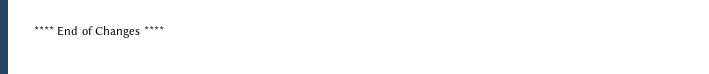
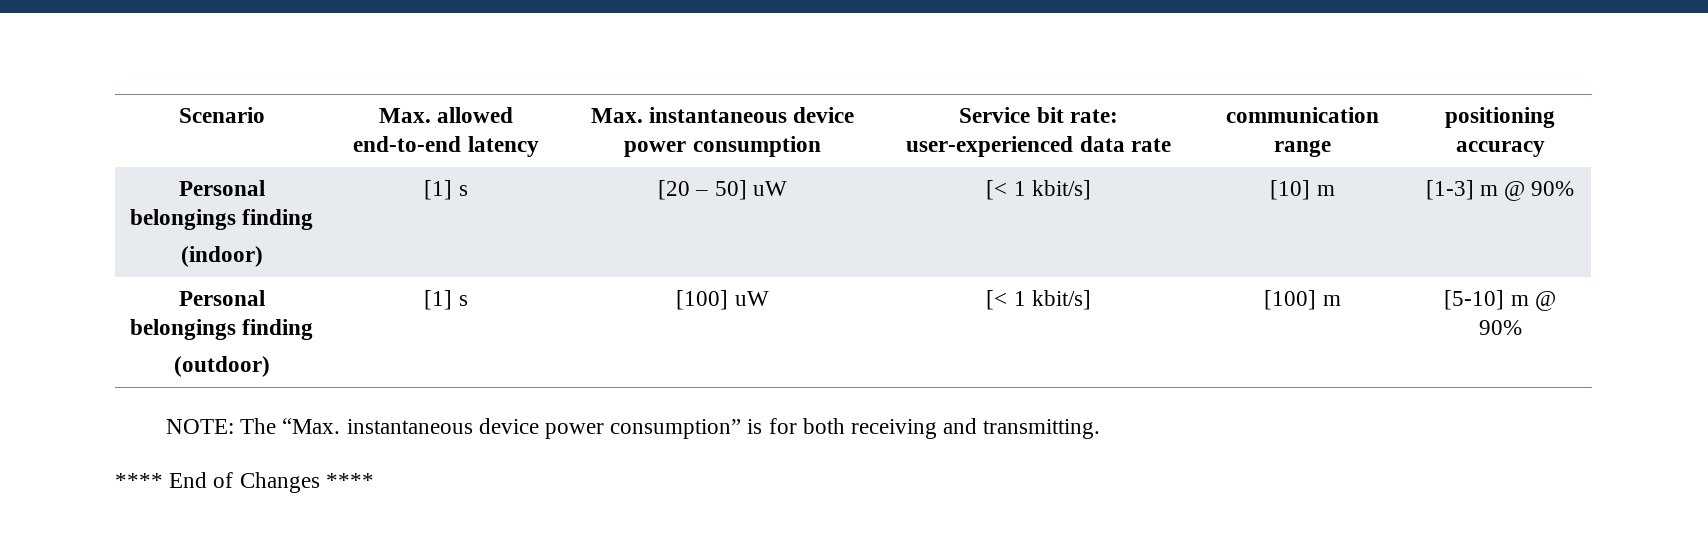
(34, 30) none -> [178,107,265,123] [378,107,514,123] [353,136,539,157] [590,107,855,123] [624,136,821,157] [959,107,1118,123] [906,136,1171,157] [1226,107,1379,123] [1274,140,1331,157] [1445,107,1555,128] [1455,141,1545,157] [178,180,265,196] [129,209,314,230] [180,246,263,267] [424,180,468,200] [658,180,787,200] [986,180,1091,200] [1270,180,1335,200] [1425,180,1575,201] [178,290,265,306] [129,319,314,340] [173,356,270,377] [424,290,468,310] [676,290,769,310] [986,290,1091,310] [1264,290,1341,310] [1444,290,1556,311] [1478,320,1522,335] [165,418,1101,439] Scenario | Max. allowed end-to-end latency | Max. instantaneous device power consumption | Service bit rate: user-experienced data rate | communication range | positioning accuracy // Personal belongings finding // (indoor) | [1] s | [20 – 50] uW | [< 1 kbit/s] | [10] m | [1-3] m @ 90% // Personal belongings finding // (outdoor) | [1] s | [100] uW | [< 1 kbit/s] | [100] m | [5-10] m @ 90% // NOTE: The “Max. instantaneous device power consumption” is for both receiving and transmitting. //

